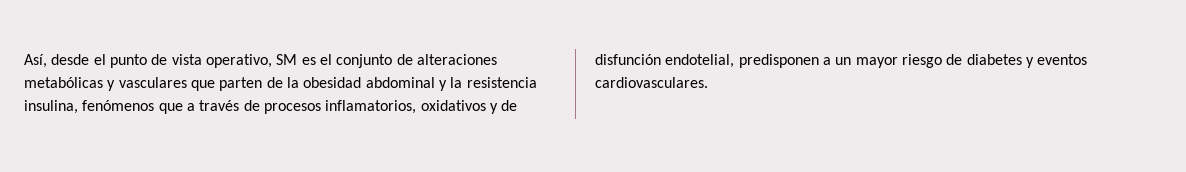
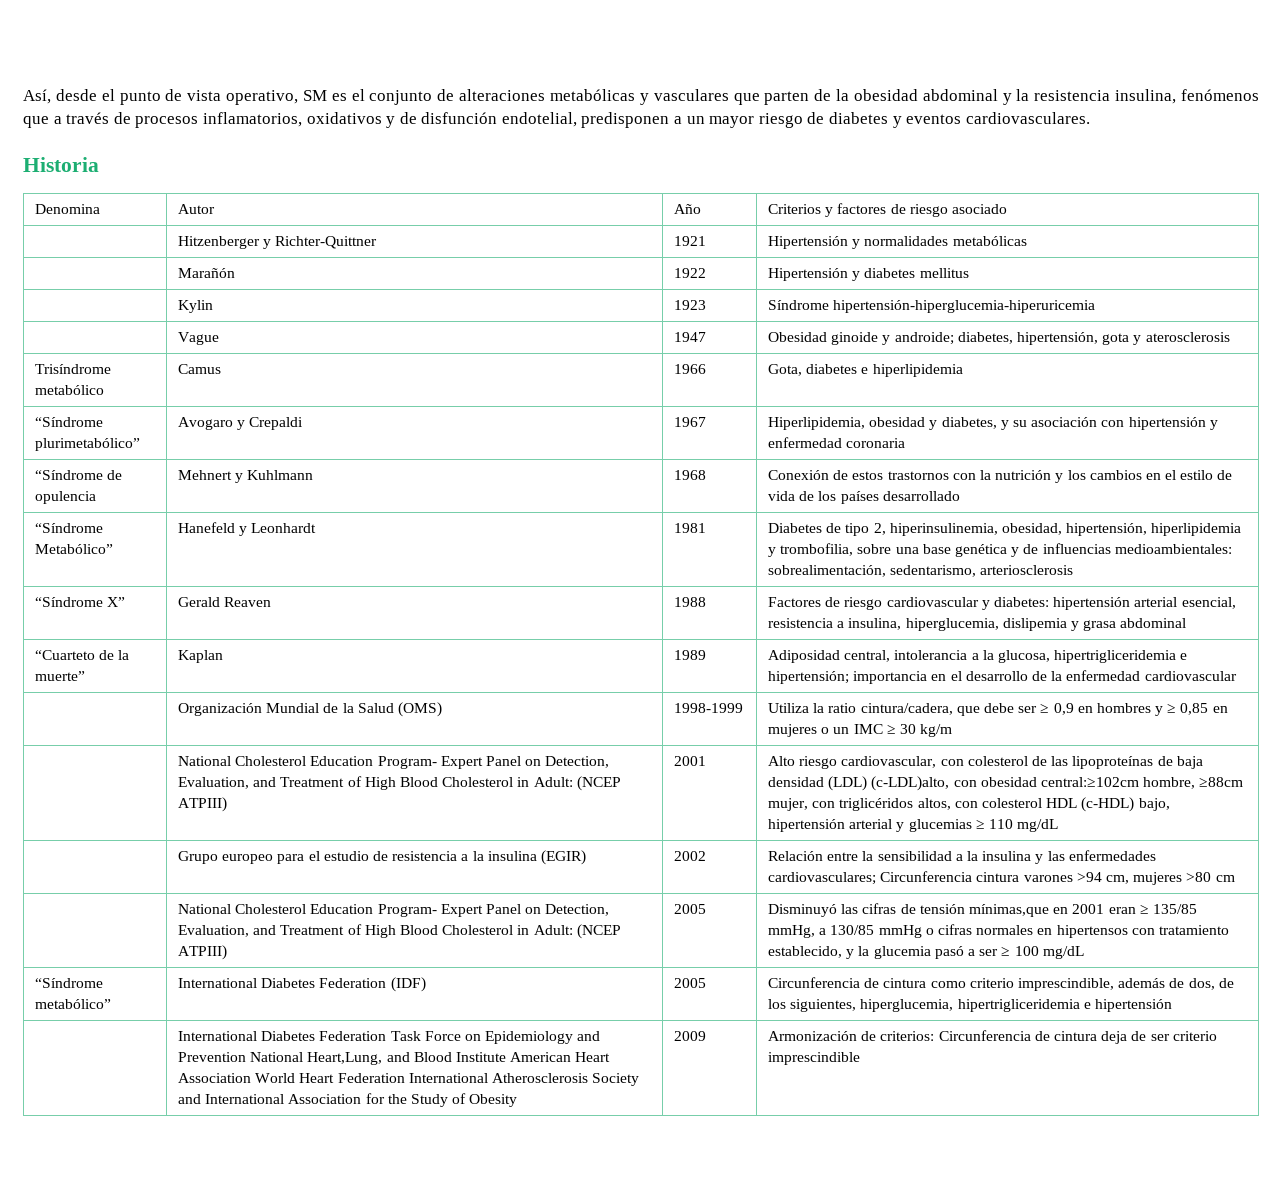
(708, 82) none -> [23,157,99,172] [35,204,101,214] [178,204,216,214] [674,204,702,214] [768,203,1007,217] [178,236,378,249] [674,236,707,246] [768,236,1027,249] [178,268,236,278] [674,268,707,278] [768,268,969,281] [178,300,214,313] [674,300,707,310] [768,300,1096,313] [178,332,220,345] [674,332,707,342] [768,332,1230,345] [35,364,112,374] [35,385,105,395] [178,364,222,374] [674,364,707,374] [768,364,963,377] [35,417,104,427] [35,438,141,451] [178,417,304,430] [674,417,707,427] [768,417,1218,430] [768,437,906,448] [35,470,123,480] [35,491,97,504] [178,470,314,483] [674,470,707,480] [768,470,1233,483] [768,491,960,504] [35,523,104,533] [35,544,114,554] [178,522,317,536] [674,523,707,533] [768,523,1242,536] [768,543,1232,557] [768,565,1074,577] [35,597,126,607] [178,597,272,607] [674,597,707,607] [768,597,1236,610] [768,618,1187,631] [35,650,130,660] [35,671,86,681] [178,650,224,663] [674,650,707,660] [768,650,1188,663] [768,670,1237,684] [178,702,442,717] [674,703,744,713] [768,703,1228,716] [768,724,953,737] [178,756,610,769] [178,776,621,791] [178,797,228,812] [674,756,707,766] [768,756,1203,769] [768,776,1244,791] [768,797,1170,812] [768,819,1059,832] [178,850,586,865] [674,851,707,861] [768,850,1156,864] [768,871,1235,885] [178,904,610,917] [178,924,621,939] [178,945,228,960] [674,904,707,914] [768,903,1197,917] [768,924,1229,938] [768,946,1084,959] [35,978,104,988] [35,999,112,1009] [178,977,426,992] [674,978,707,988] [768,977,1234,991] [768,999,1172,1012] [178,1031,601,1044] [178,1052,611,1065] [178,1073,640,1086] [178,1093,518,1107] [674,1031,707,1041] [768,1030,1217,1044] [768,1052,861,1065] // Historia // Denomina | Autor | Año | Criterios y factores de riesgo asociado // | Hitzenberger y Richter-Quittner | 1921 | Hipertensión y normalidades metabólicas // | Marañón | 1922 | Hipertensión y diabetes mellitus // | Kylin | 1923 | Síndrome hipertensión-hiperglucemia-hiperuricemia // | Vague | 1947 | Obesidad ginoide y androide; diabetes, hipertensión, gota y aterosclerosis // Trisíndrome metabólico | Camus | 1966 | Gota, diabetes e hiperlipidemia // “Síndrome plurimetabólico” | Avogaro y Crepaldi | 1967 | Hiperlipidemia, obesidad y diabetes, y su asociación con hipertensión y enfermedad coronaria // “Síndrome de opulencia | Mehnert y Kuhlmann | 1968 | Conexión de estos trastornos con la nutrición y los cambios en el estilo de vida de los países desarrollado // “Síndrome Metabólico” | Hanefeld y Leonhardt | 1981 | Diabetes de tipo 2, hiperinsulinemia, obesidad, hipertensión, hiperlipidemia y trombofilia, sobre una base genética y de influencias medioambientales: sobrealimentación, sedentarismo, arteriosclerosis // “Síndrome X” | Gerald Reaven | 1988 | Factores de riesgo cardiovascular y diabetes: hipertensión arterial esencial, resistencia a insulina, hiperglucemia, dislipemia y grasa abdominal // “Cuarteto de la muerte” | Kaplan | 1989 | Adiposidad central, intolerancia a la glucosa, hipertrigliceridemia e hipertensión; importancia en el desarrollo de la enfermedad cardiovascular // | Organización Mundial de la Salud (OMS) | 1998-1999 | Utiliza la ratio cintura/cadera, que debe ser ≥ 0,9 en hombres y ≥ 0,85 en mujeres o un IMC ≥ 30 kg/m // | National Cholesterol Education Program- Expert Panel on Detection, Evaluation, and Treatment of High Blood Cholesterol in Adult: (NCEP ATPIII) | 2001 | Alto riesgo cardiovascular, con colesterol de las lipoproteínas de baja densidad (LDL) (c-LDL)alto, con obesidad central:≥102cm hombre, ≥88cm mujer, con triglicéridos altos, con colesterol HDL (c-HDL) bajo, hipertensión arterial y glucemias ≥ 110 mg/dL // | Grupo europeo para el estudio de resistencia a la insulina (EGIR) | 2002 | Relación entre la sensibilidad a la insulina y las enfermedades cardiovasculares; Circunferencia cintura varones >94 cm, mujeres >80 cm // | National Cholesterol Education Program- Expert Panel on Detection, Evaluation, and Treatment of High Blood Cholesterol in Adult: (NCEP ATPIII) | 2005 | Disminuyó las cifras de tensión mínimas,que en 2001 eran ≥ 135/85 mmHg, a 130/85 mmHg o cifras normales en hipertensos con tratamiento establecido, y la glucemia pasó a ser ≥ 100 mg/dL // “Síndrome metabólico” | International Diabetes Federation (IDF) | 2005 | Circunferencia de cintura como criterio imprescindible, además de dos, de los siguientes, hiperglucemia, hipertrigliceridemia e hipertensión // | International Diabetes Federation Task Force on Epidemiology and Prevention National Heart,Lung, and Blood Institute American Heart Association World Heart Federation International Atherosclerosis Society and International Association for the Study of Obesity | 2009 | Armonización de criterios: Circunferencia de cintura deja de ser criterio imprescindible

